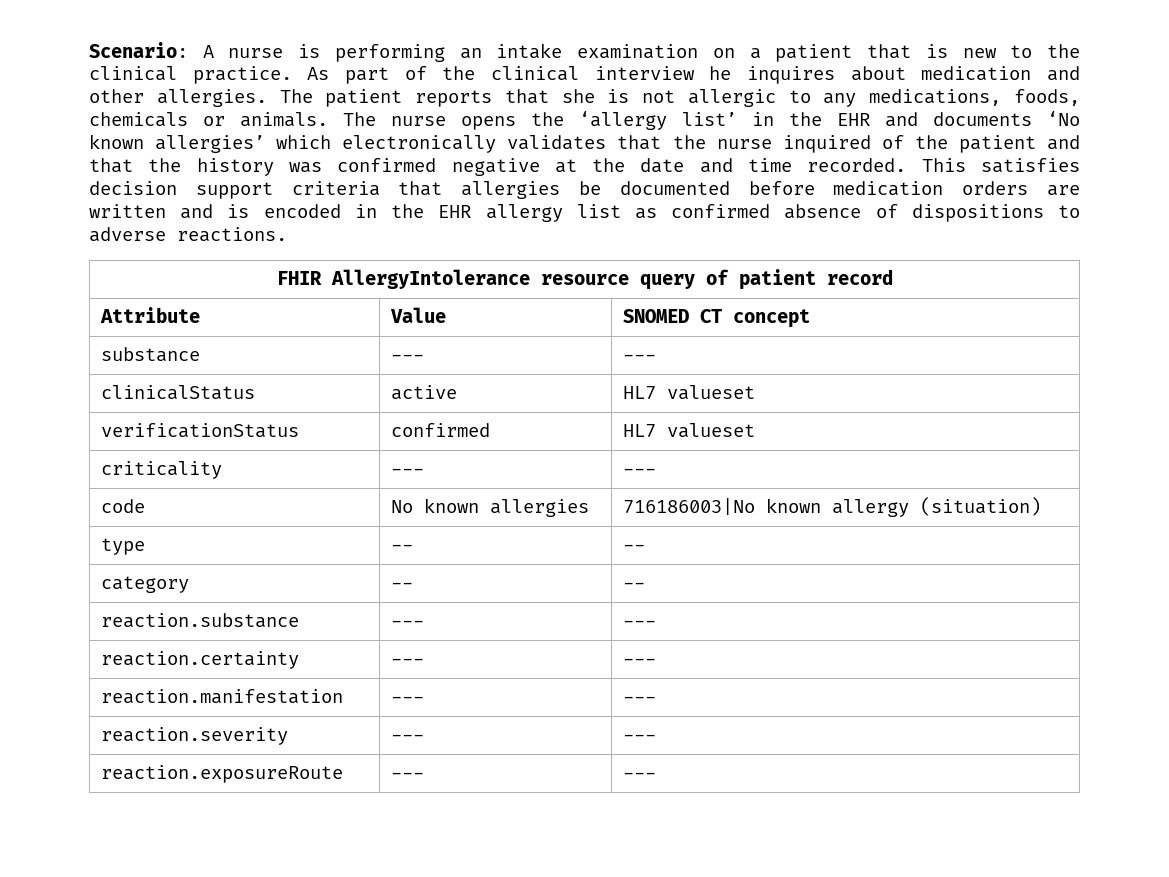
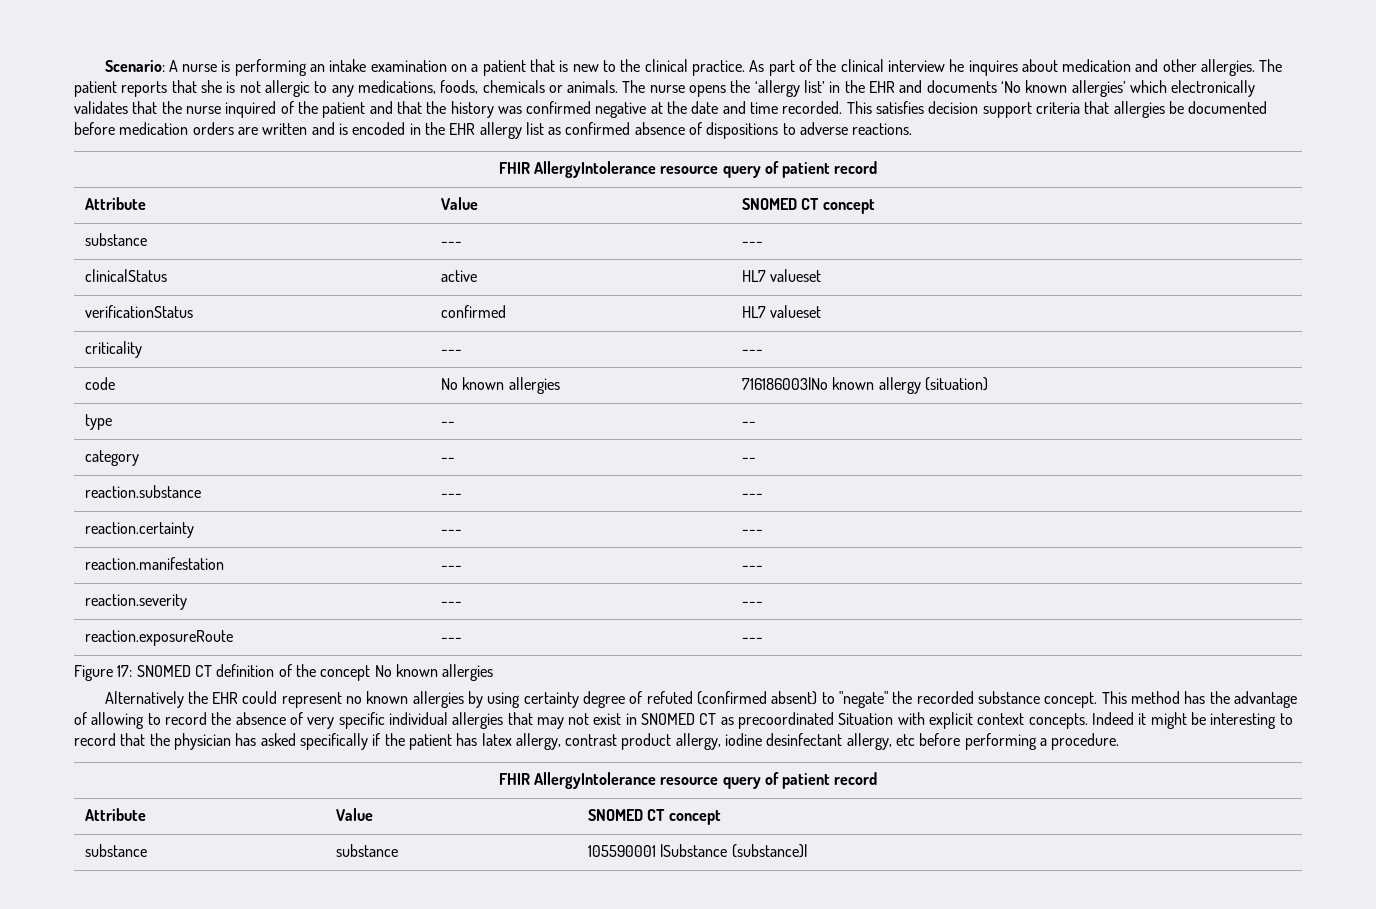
(656, 775) none -> [74,664,494,681] [104,691,1297,708] [74,712,1293,729] [74,733,1120,750] [498,772,878,789] [84,808,146,821] [335,808,373,821] [587,809,721,825] [84,844,147,857] [335,844,398,857] [587,844,807,858] // Figure 17: SNOMED CT definition of the concept No known allergies // Alternatively the EHR could represent no known allergies by using certainty degree of refuted (confirmed absent) to "negate" the recorded substance concept. This method has the advantage of allowing to record the absence of very specific individual allergies that may not exist in SNOMED CT as precoordinated Situation with explicit context concepts. Indeed it might be interesting to record that the physician has asked specifically if the patient has latex allergy, contrast product allergy, iodine desinfectant allergy, etc before performing a procedure. // FHIR AllergyIntolerance resource query of patient record // Attribute | Value | SNOMED CT concept // substance | substance | 105590001 |Substance (substance)|

